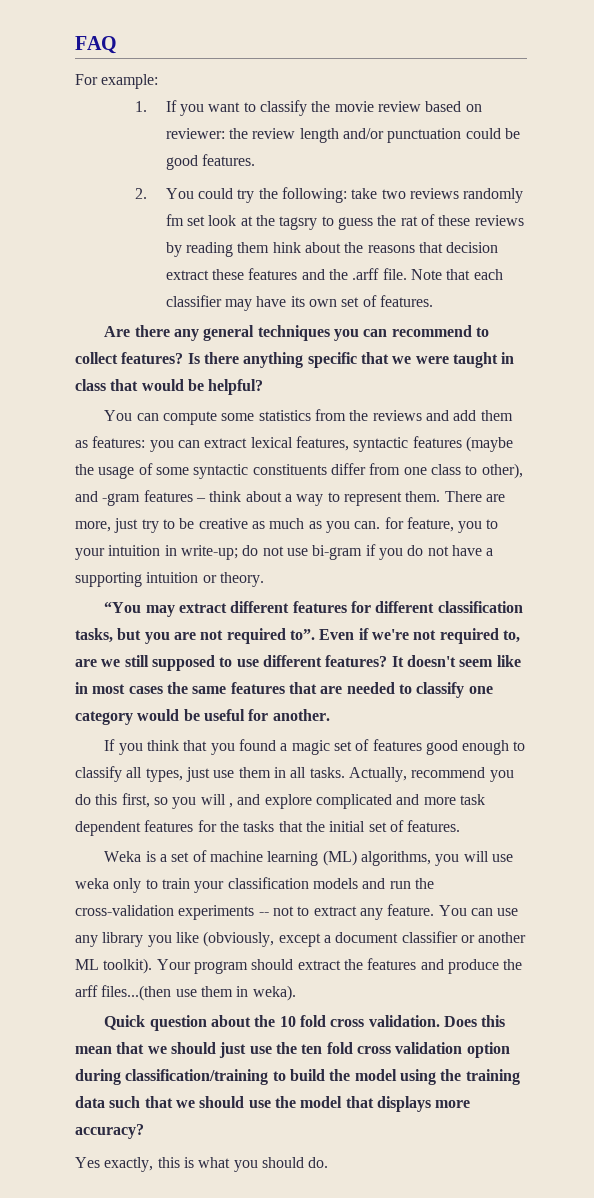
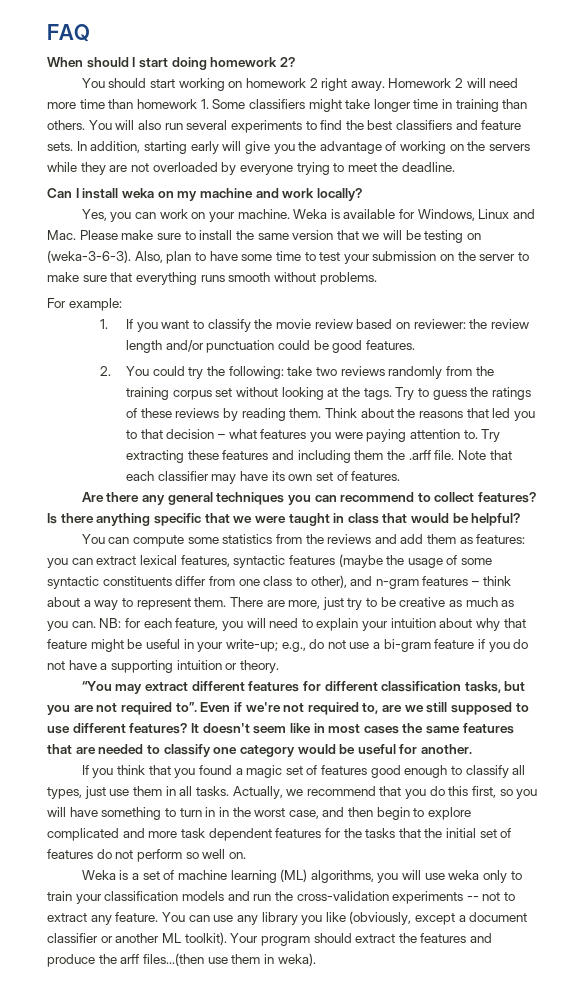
(117, 45) none -> [47,57,295,70] [81,78,519,91] [47,99,528,112] [47,120,522,133] [47,141,531,154] [47,162,456,175] [47,188,362,201] [81,209,536,222] [47,230,482,243] [47,250,530,264] [47,272,377,285] // When should I start doing homework 2? // You should start working on homework 2 right away. Homework 2 will need more time than homework 1. Some classifiers might take longer time in training than others. You will also run several experiments to find the best classifiers and feature sets. In addition, starting early will give you the advantage of working on the servers while they are not overloaded by everyone trying to meet the deadline. // Can I install weka on my machine and work locally? // Yes, you can work on your machine. Weka is available for Windows, Linux and Mac. Please make sure to install the same version that we will be testing on (weka-3-6-3). Also, plan to have some time to test your submission on the server to make sure that everything runs smooth without problems.
[165,214,318,230] fm set look at the tagsry -> [445,366,494,376] [126,387,415,400] from the training corpus set without looking at the tags. Try
[400,216,418,226] rat -> [491,387,531,400] ratings
[237,242,301,253] them hink -> [289,408,357,418] them. Think
[446,242,499,253] [165,270,209,280] decision extract -> [492,408,535,421] [126,429,501,442] [126,450,185,463] led you to that decision – what features you were paying attention to. Try extracting
(325, 274) none -> [297,450,384,463] including them
[102,493,141,506] -gram -> [375,579,419,589] n-gram
[384,517,499,533] [75,545,363,560] for feature, you to your intuition in write-up; do not use bi-gram -> [99,618,526,631] [47,639,475,652] NB: for each feature, you will need to explain your intuition about why that feature might be useful in your write-up; e.g., do not use a bi-gram feature
[411,767,486,778] recommend -> [286,786,402,796] we recommend that
[228,794,261,808] , and -> [69,807,425,820] have something to turn in in the worst case, and then begin to
[407,820,461,832] features. -> [47,849,246,862] features do not perform so well on.
[104,1015,506,1031] [75,1042,510,1058] [75,1069,520,1085] [75,1096,471,1112] [75,1124,144,1139] [75,1157,329,1172] // Quick question about the 10 fold cross validation. Does this mean that we should just use the ten fold cross validation option during classification/training to build the model using the training data such that we should use the model that displays more accuracy? // Yes exactly, this is what you should do. -> (316, 959) none

